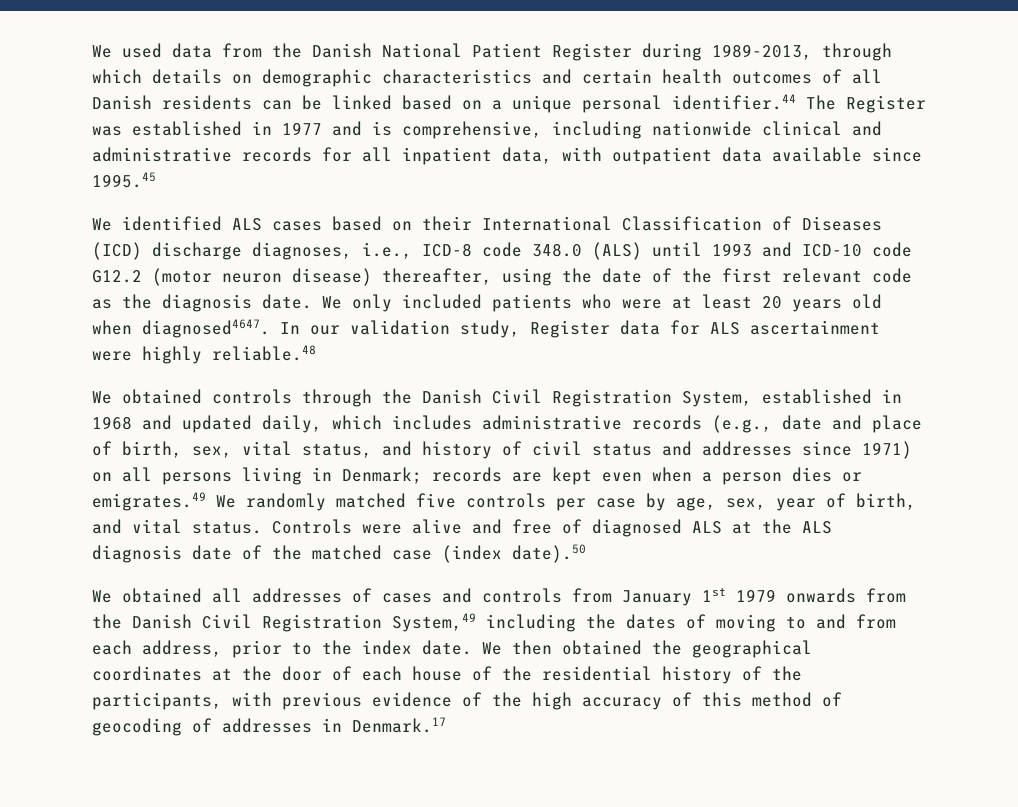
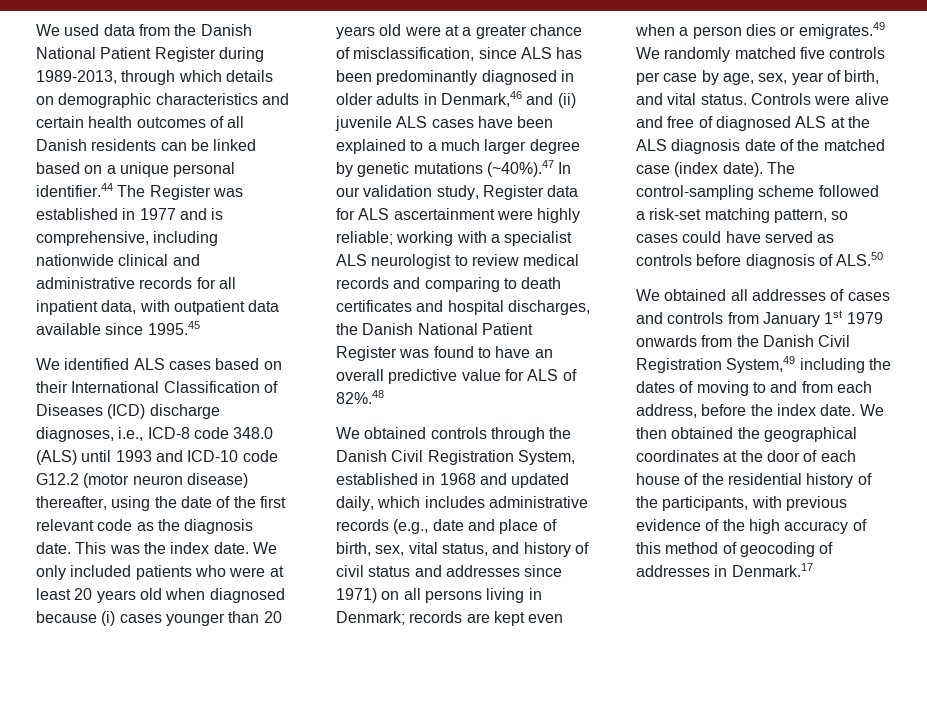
(312, 301) none -> [75,542,249,554] This was the index date.
[142,319,270,338] diagnosed4647. -> [209,588,285,603] [36,611,282,626] [336,24,582,39] [336,47,583,61] [336,70,574,85] [336,91,576,108] [335,116,554,131] [336,139,580,154] [336,160,554,177] diagnosed because (i) cases younger than 20 years old were at a greater chance of misclassification, since ALS has been predominantly diagnosed in older adults in Denmark,46 and (ii) juvenile ALS cases have been explained to a much larger degree by genetic mutations (~40%).47
[212,345,316,361] reliable.48 -> [336,231,573,246] [336,254,580,269] [336,277,562,292] [336,300,590,315] [336,323,533,335] [336,346,553,361] [336,369,577,384] [336,390,384,404] reliable; working with a specialist ALS neurologist to review medical records and comparing to death certificates and hospital discharges, the Danish National Patient Register was found to have an overall predictive value for ALS of 82%.48
[512,544,586,563] date).50 -> [722,162,795,177] [636,185,879,200] [636,208,849,223] [636,231,835,243] [636,252,884,269] date). The control-sampling scheme followed a risk-set matching pattern, so cases could have served as controls before diagnosis of ALS.50
[232,640,312,658] prior to -> [701,404,747,416] before

